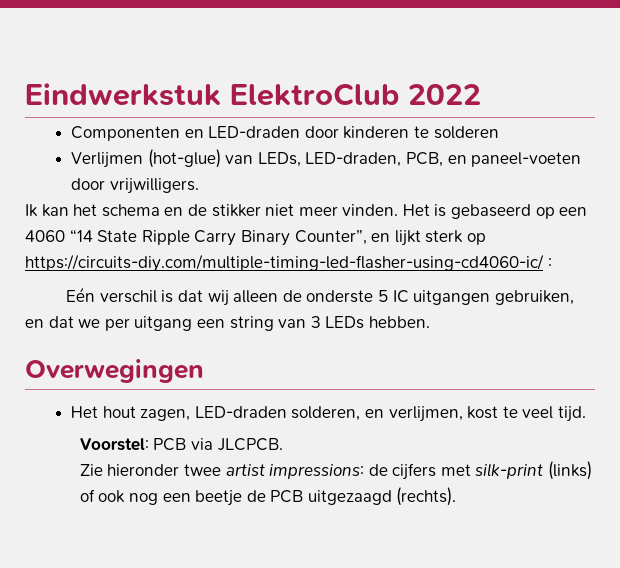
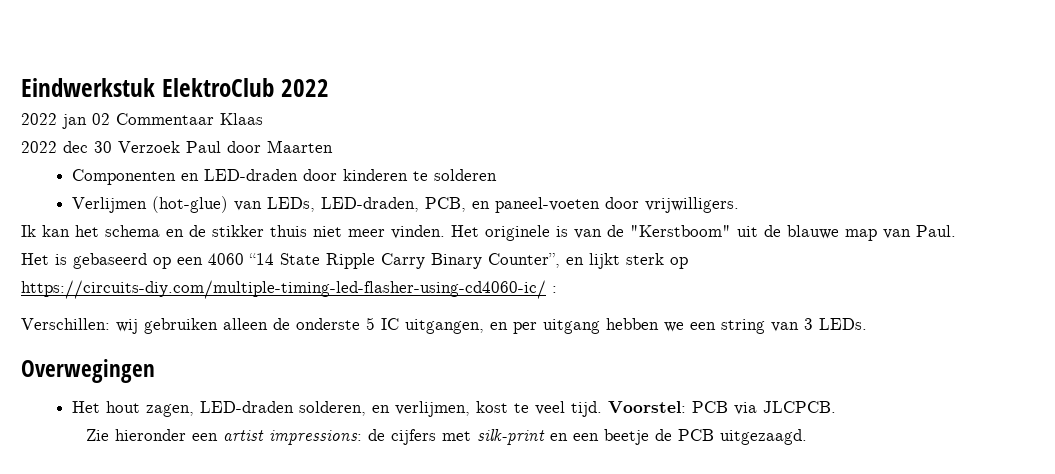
(481, 94) none -> [21,113,263,129] [21,140,333,153] // 2022 jan 02 Commentaar Klaas // 2022 dec 30 Verzoek Paul door Maarten
(261, 210) none -> [270,225,307,237] thuis
(430, 210) none -> [485,225,956,241] [21,253,49,265] originele is van de "Kerstboom" uit de blauwe map van Paul. Het
[66,287,229,306] Eén verschil is dat wij -> [21,318,218,334] Verschillen: wij gebruiken
[413,290,574,305] [25,316,193,331] uitgangen gebruiken, en dat we per uitgang -> [405,318,684,334] uitgangen, en per uitgang hebben we
[325,316,430,329] LEDs hebben. -> [819,318,867,330] LEDs.
(586, 414) // -> (602, 409) none
[183,464,221,476] twee -> [192,433,219,441] een
[548,461,593,480] [79,489,158,505] (links) of ook nog -> [550,433,569,441] en
[307,487,457,506] uitgezaagd (rechts). -> [720,429,808,445] uitgezaagd.

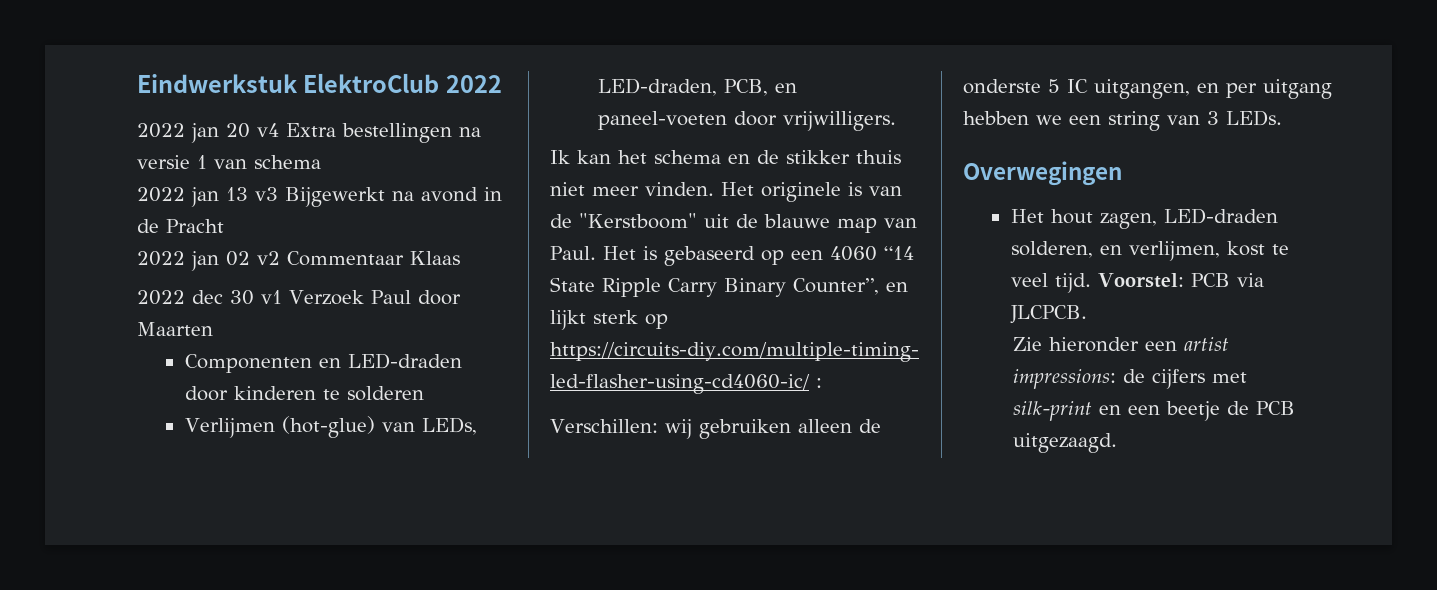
(329, 88) none -> [137,123,481,143] [137,155,321,169] [137,187,502,207] [137,219,224,233] // 2022 jan 20 v4 Extra bestellingen na versie 1 van schema // 2022 jan 13 v3 Bijgewerkt na avond in de Pracht
(110, 119) none -> [257,251,280,265] v2
(112, 147) none -> [261,290,282,304] v1

